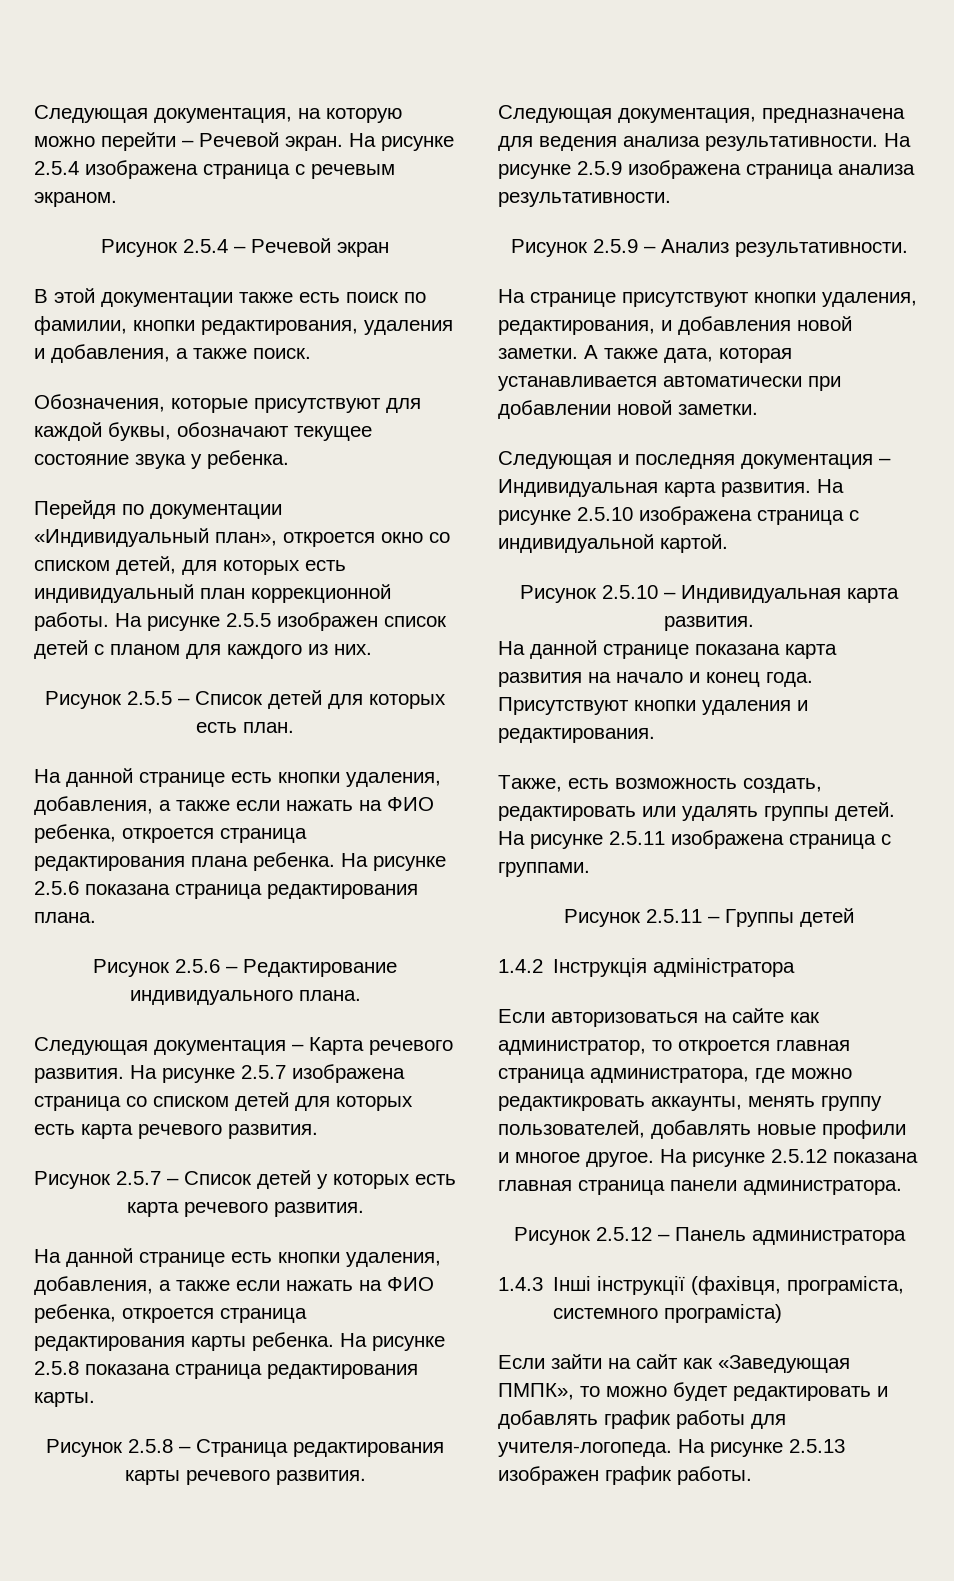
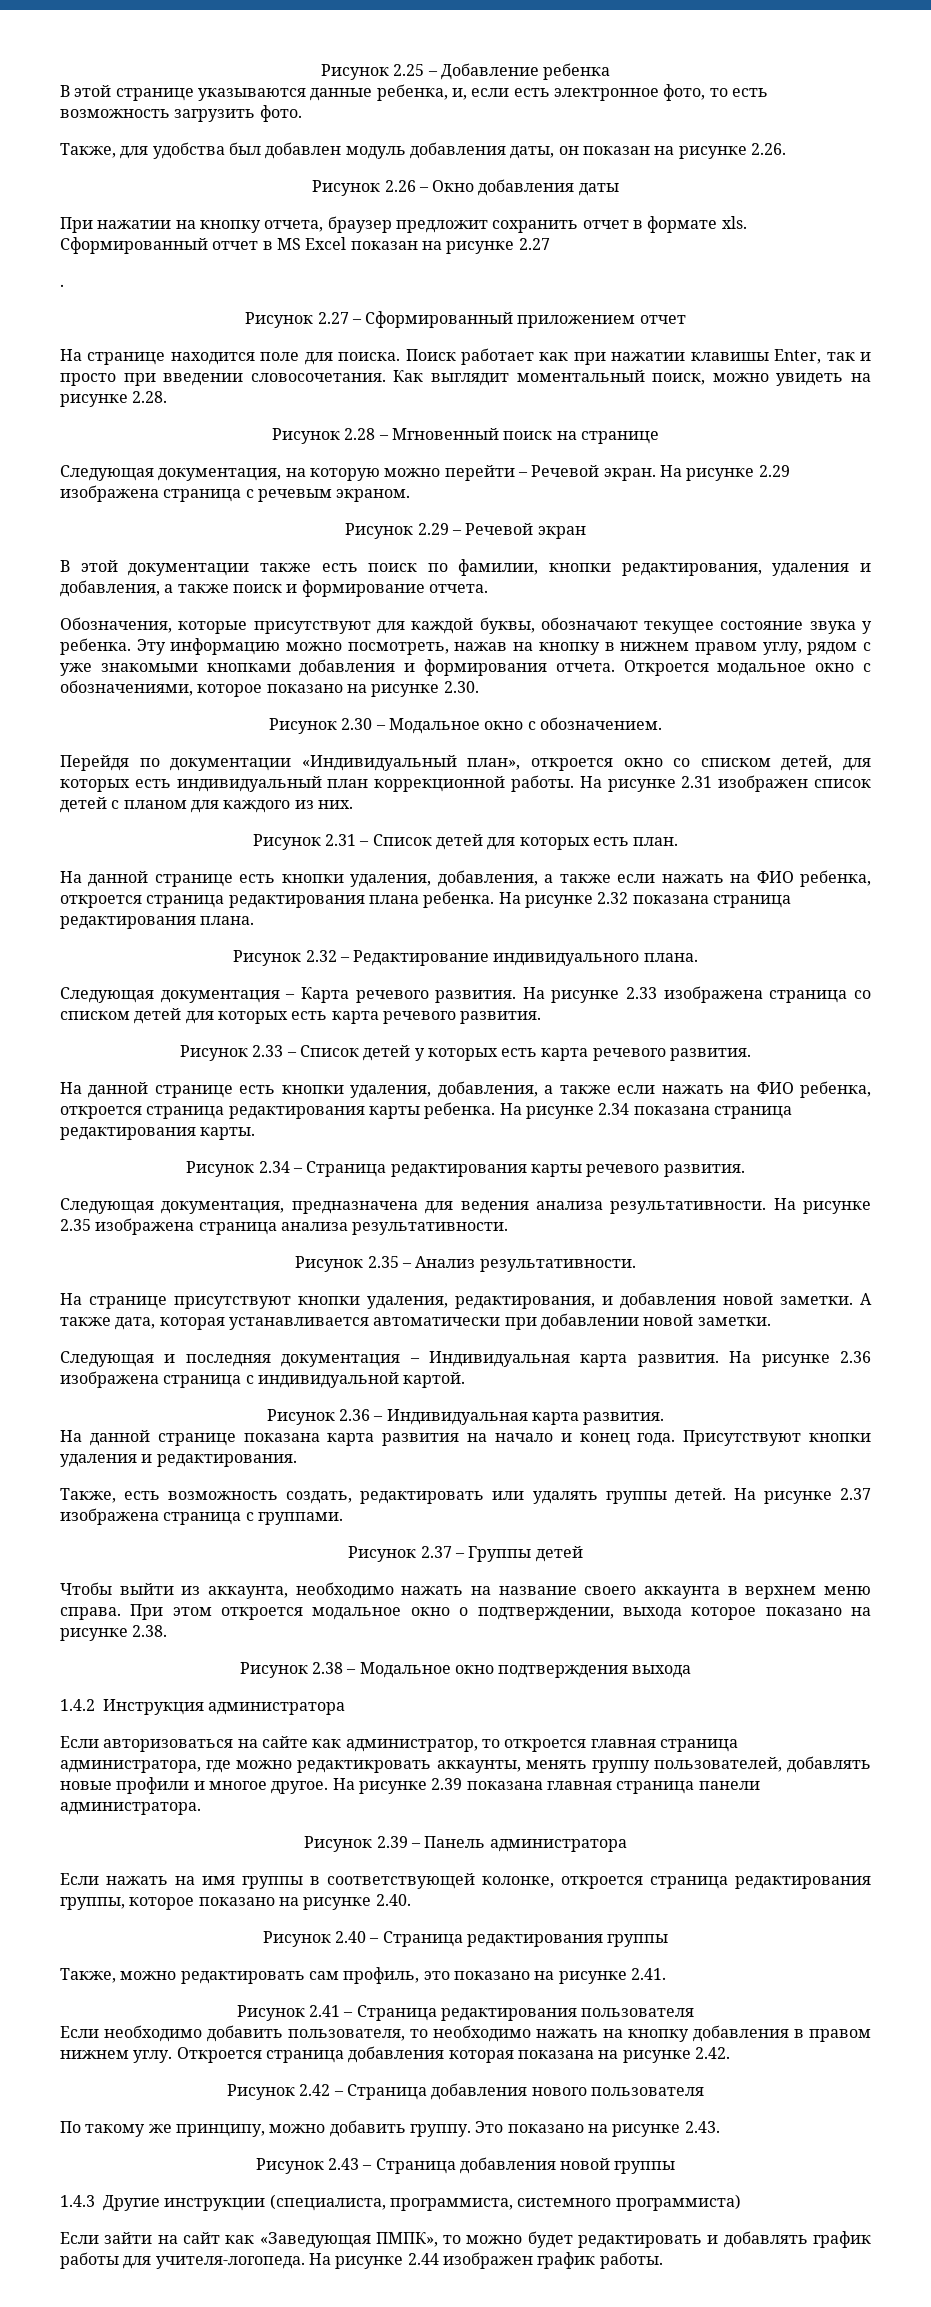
(34, 114) none -> [320,63,611,80] [60,84,768,101] [60,105,302,122] [60,142,786,159] [312,179,619,196] [60,216,747,233] [60,237,550,254] [60,284,64,287] [245,311,686,328] [60,348,872,365] [60,370,872,386] [60,391,168,407] [272,428,659,444] Рисунок 2.25 – Добавление ребенка // В этой странице указываются данные ребенка, и, если есть электронное фото, то есть возможность загрузить фото. // Также, для удобства был добавлен модуль добавления даты, он показан на рисунке 2.26. // Рисунок 2.26 – Окно добавления даты // При нажатии на кнопку отчета, браузер предложит сохранить отчет в формате xls. Сформированный отчет в MS Excel показан на рисунке 2.27 // . // Рисунок 2.27 – Сформированный приложением отчет // На странице находится поле для поиска. Поиск работает как при нажатии клавишы Enter, так и просто при введении словосочетания. Как выглядит моментальный поиск, можно увидеть на рисунке 2.28. // Рисунок 2.28 – Мгновенный поиск на странице //
[34,161,79,175] 2.5.4 -> [758,465,790,477] 2.29
[183,239,228,253] 2.5.4 -> [417,523,449,535] 2.29
[253,348,311,359] поиск. -> [232,580,488,597] поиск и формирование отчета.
(289, 459) none -> [136,638,872,655] [60,659,871,676] [60,680,479,697] [269,717,662,734] Эту информацию можно посмотреть, нажав на кнопку в нижнем правом углу, рядом с уже знакомыми кнопками добавления и формирования отчета. Откроется модальное окно с обозначениями, которое показано на рисунке 2.30. // Рисунок 2.30 – Модальное окно с обозначением.
[226,613,271,627] 2.5.5 -> [681,776,713,788] 2.31
[127,691,172,705] 2.5.5 -> [325,834,357,846] 2.31
[34,881,79,895] 2.5.6 -> [597,892,629,904] 2.32
[175,959,220,973] 2.5.6 -> [305,950,337,962] 2.32
[241,1065,286,1079] 2.5.7 -> [626,987,658,999] 2.33
[116,1171,161,1185] 2.5.7 -> [252,1045,284,1057] 2.33
[34,1361,79,1375] 2.5.8 -> [598,1103,630,1115] 2.34
[128,1439,173,1453] 2.5.8 -> [258,1161,290,1173] 2.34
[577,161,622,175] 2.5.9 -> [60,1219,91,1231] 2.35
[592,239,638,253] 2.5.9 -> [367,1256,399,1268] 2.35
[577,507,633,521] 2.5.10 -> [840,1351,871,1363] 2.36
[602,585,658,599] 2.5.10 -> [339,1409,371,1421] 2.36
[609,831,665,845] 2.5.11 -> [840,1488,872,1500] 2.37
[646,909,702,923] 2.5.11 -> [420,1546,452,1558] 2.37
(854, 917) none -> [60,1582,871,1599] [60,1604,872,1620] [60,1625,168,1641] [239,1662,692,1678] // Чтобы выйти из аккаунта, необходимо нажать на название своего аккаунта в верхнем меню справа. При этом откроется модальное окно о подтверждении, выхода которое показано на рисунке 2.38. // Рисунок 2.38 – Модальное окно подтверждения выхода
[553,958,796,977] Інструкція адміністратора -> [103,1699,346,1715] Инструкция администратора
[771,1149,827,1163] 2.5.12 -> [431,1778,463,1790] 2.39
[595,1227,652,1241] 2.5.12 -> [376,1836,408,1848] 2.39
[498,1276,905,1295] [553,1304,783,1323] 1.4.3 Інші інструкції (фахівця, програміста, системного програміста) -> [60,1873,871,1889] [60,1894,411,1910] [262,1931,669,1947] [60,1967,666,1984] [236,2005,695,2021] [60,2025,871,2042] [60,2046,730,2063] [227,2083,704,2100] [60,2120,720,2137] [255,2157,676,2174] [60,2194,741,2211] Если нажать на имя группы в соответствующей колонке, откроется страница редактирования группы, которое показано на рисунке 2.40. // Рисунок 2.40 – Страница редактирования группы // Также, можно редактировать сам профиль, это показано на рисунке 2.41. // Рисунок 2.41 – Страница редактирования пользователя // Если необходимо добавить пользователя, то необходимо нажать на кнопку добавления в правом нижнем углу. Откроется страница добавления которая показана на рисунке 2.42. // Рисунок 2.42 – Страница добавления нового пользователя // По такому же принципу, можно добавить группу. Это показано на рисунке 2.43. // Рисунок 2.43 – Страница добавления новой группы // 1.4.3 Другие инструкции (специалиста, программиста, системного программиста)
[789,1439,845,1453] 2.5.13 -> [407,2253,439,2265] 2.44

